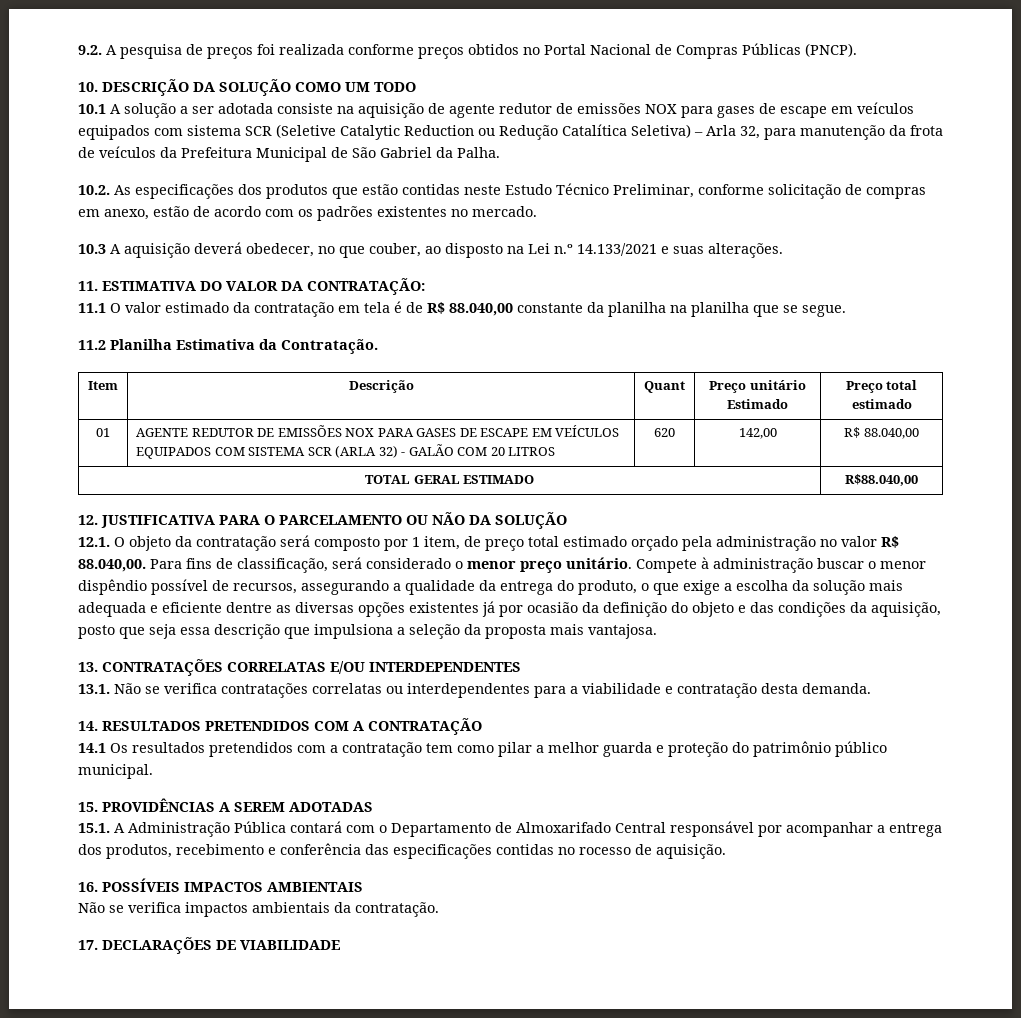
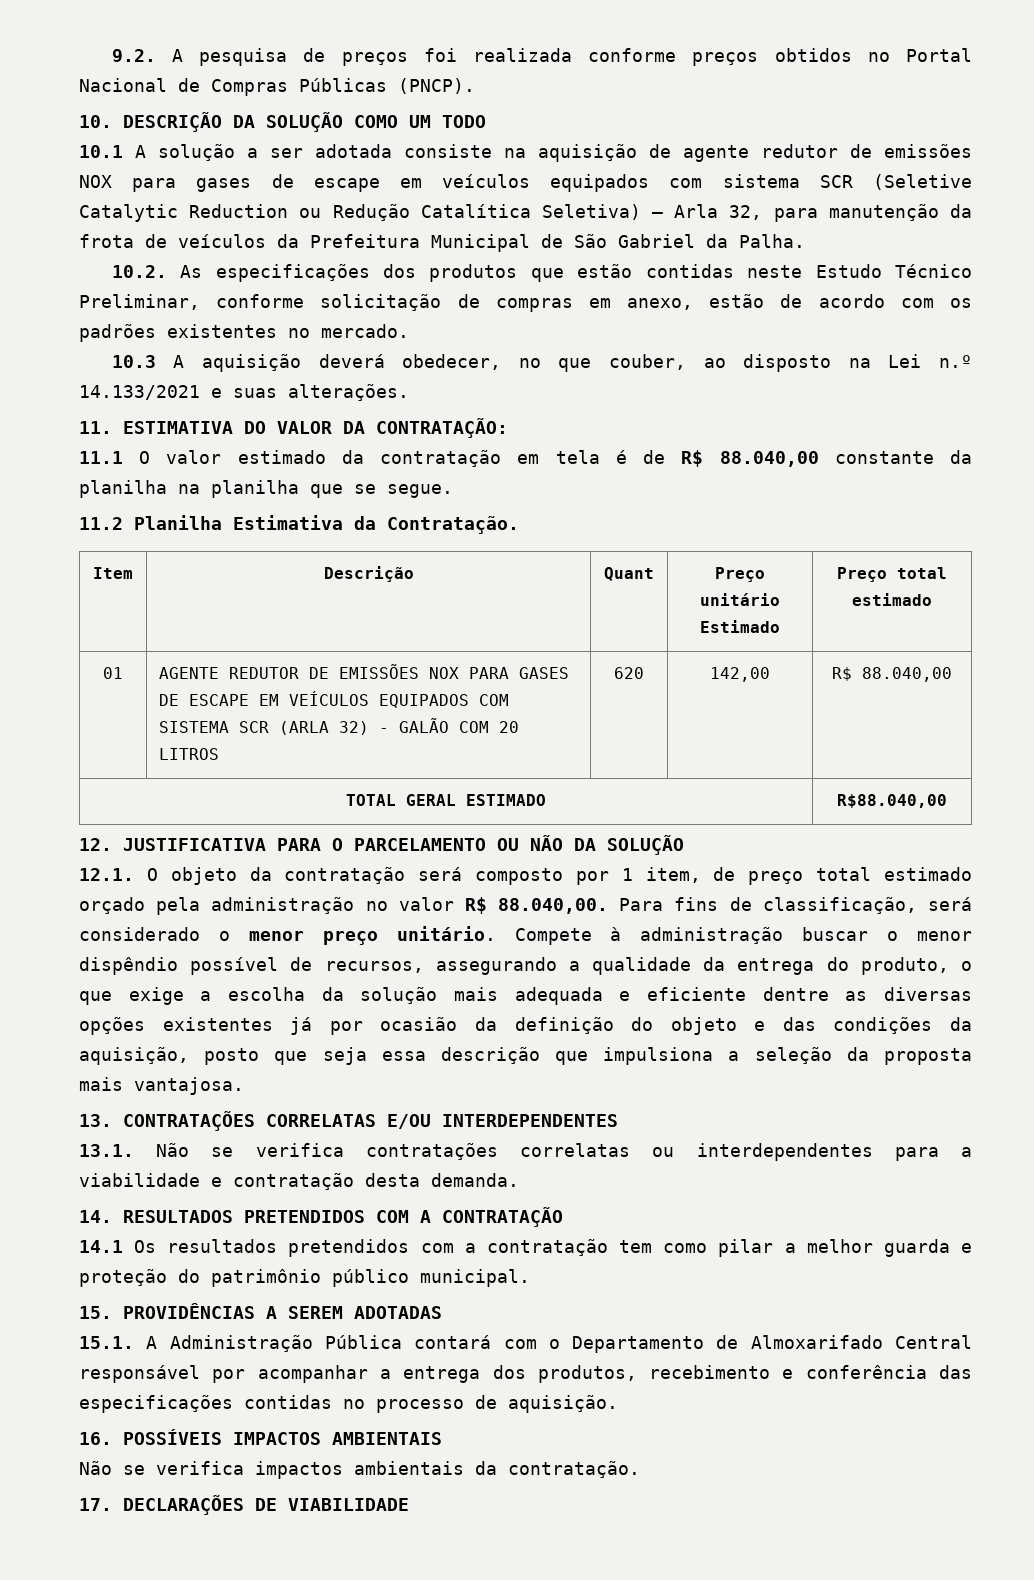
[579,847,631,855] rocesso -> [376,1399,464,1413] processo

